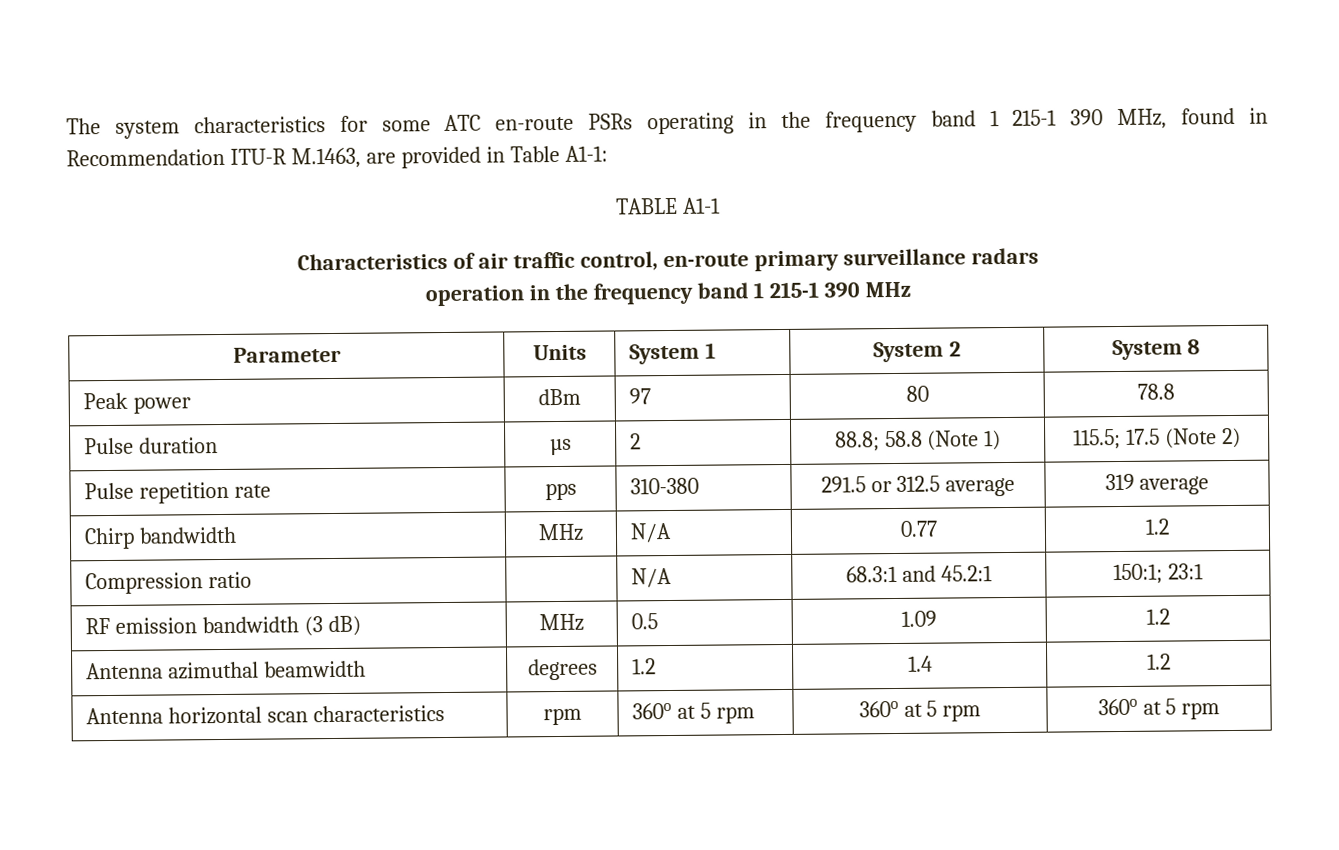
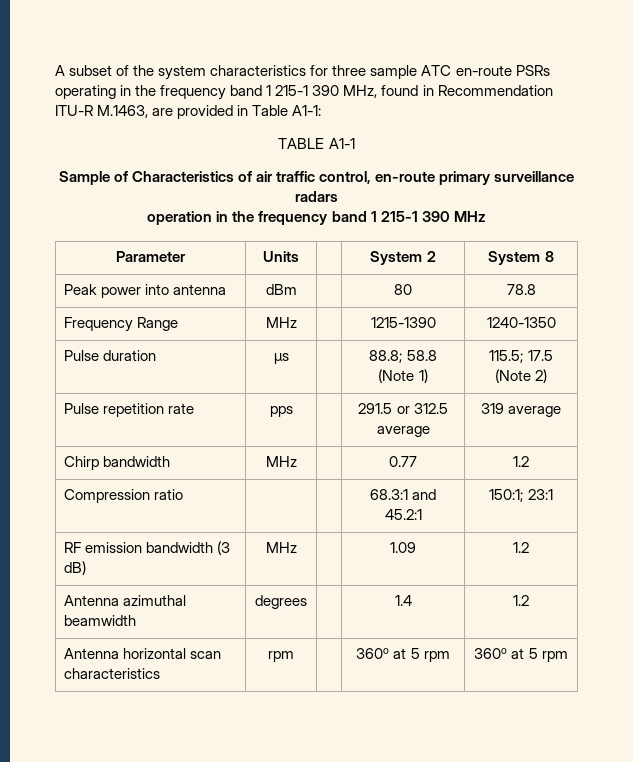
[66,118,101,135] The -> [55,65,155,76] A subset of the
[381,120,431,132] some -> [332,65,418,79] three sample
(721, 205) none -> [58,171,128,185] Sample of
[629,342,717,365] System 1 -> (299, 256) none
(192, 405) none -> [145,284,227,295] into antenna
[629,388,652,405] 97 -> (297, 289) none
(1175, 391) none -> [63,317,178,332] [265,317,297,328] [370,317,436,328] [486,317,556,328] // Frequency Range | MHz | | 1215-1390 | 1240-1350
[630,433,642,450] 2 -> (289, 358) none
[630,477,700,495] 310-380 -> (293, 411) none
[630,522,673,543] N/A -> (297, 461) none
[631,567,673,588] N/A -> (183, 494) none
[631,613,659,630] 0.5 -> (297, 547) none
[632,658,657,675] 1.2 -> (307, 602) none
[632,702,755,724] 360o at 5 rpm -> (294, 656) none

